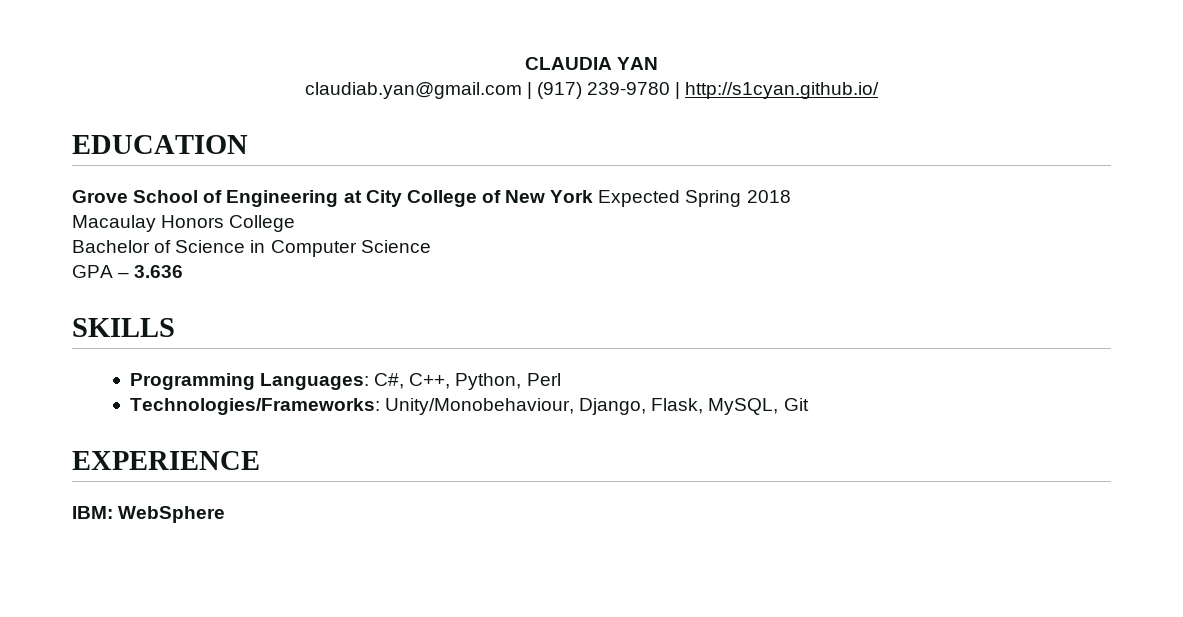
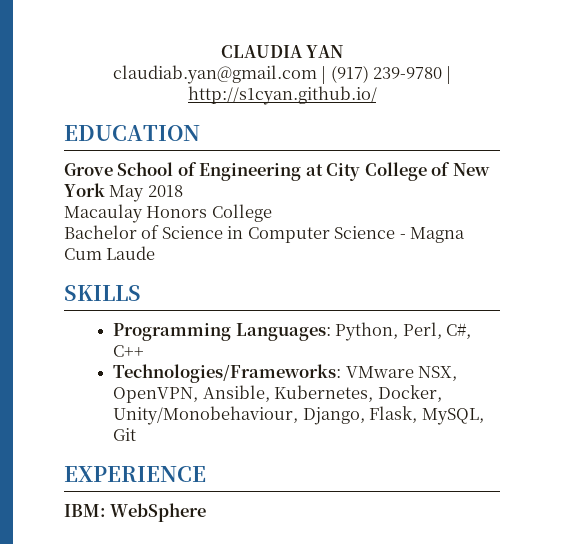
[598,190,742,207] Expected Spring -> [109,185,145,202] May
[72,265,184,278] // GPA – 3.636 -> [399,227,466,243] [64,246,156,260] - Magna Cum Laude
[374,373,561,390] [129,398,380,415] C#, C++, Python, Perl // Technologies/Frameworks: -> [335,322,472,341] [113,345,145,357] [113,364,458,383] [113,385,442,403] Python, Perl, C#, C++ // Technologies/Frameworks: VMware NSX, OpenVPN, Ansible, Kubernetes, Docker,

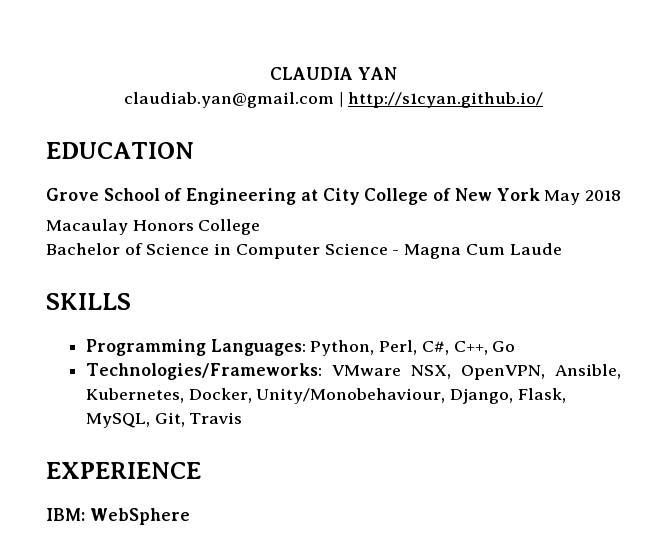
[330,65,452,84] (917) 239-9780 | -> (344, 99) none
[113,345,145,357] C++ -> [453,341,516,355] C++, Go
[113,428,137,441] Git -> [154,412,243,427] Git, Travis

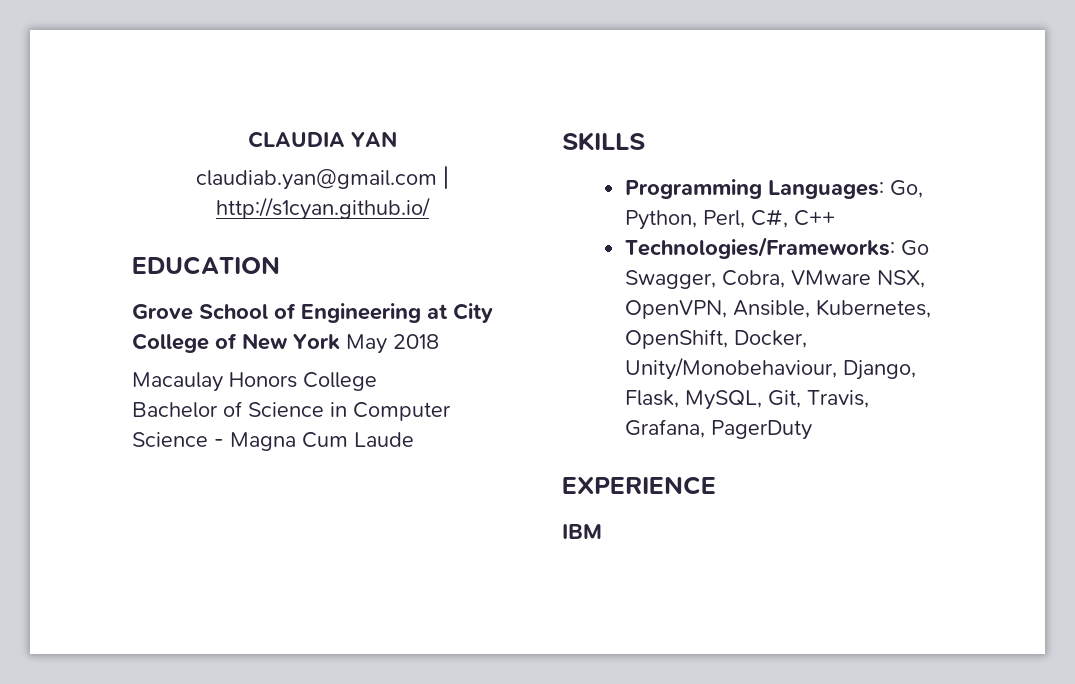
(306, 347) none -> [889,180,923,198] Go,
[453,341,516,355] C++, Go -> [793,210,835,226] C++
(322, 371) none -> [900,240,929,256] [624,270,785,289] Go Swagger, Cobra,
(184, 395) none -> [624,329,728,349] OpenShift,
[189,412,243,424] Travis -> [806,390,869,408] [624,419,812,440] Travis, Grafana, PagerDuty
[46,508,190,525] IBM: WebSphere -> [562,524,602,539] IBM

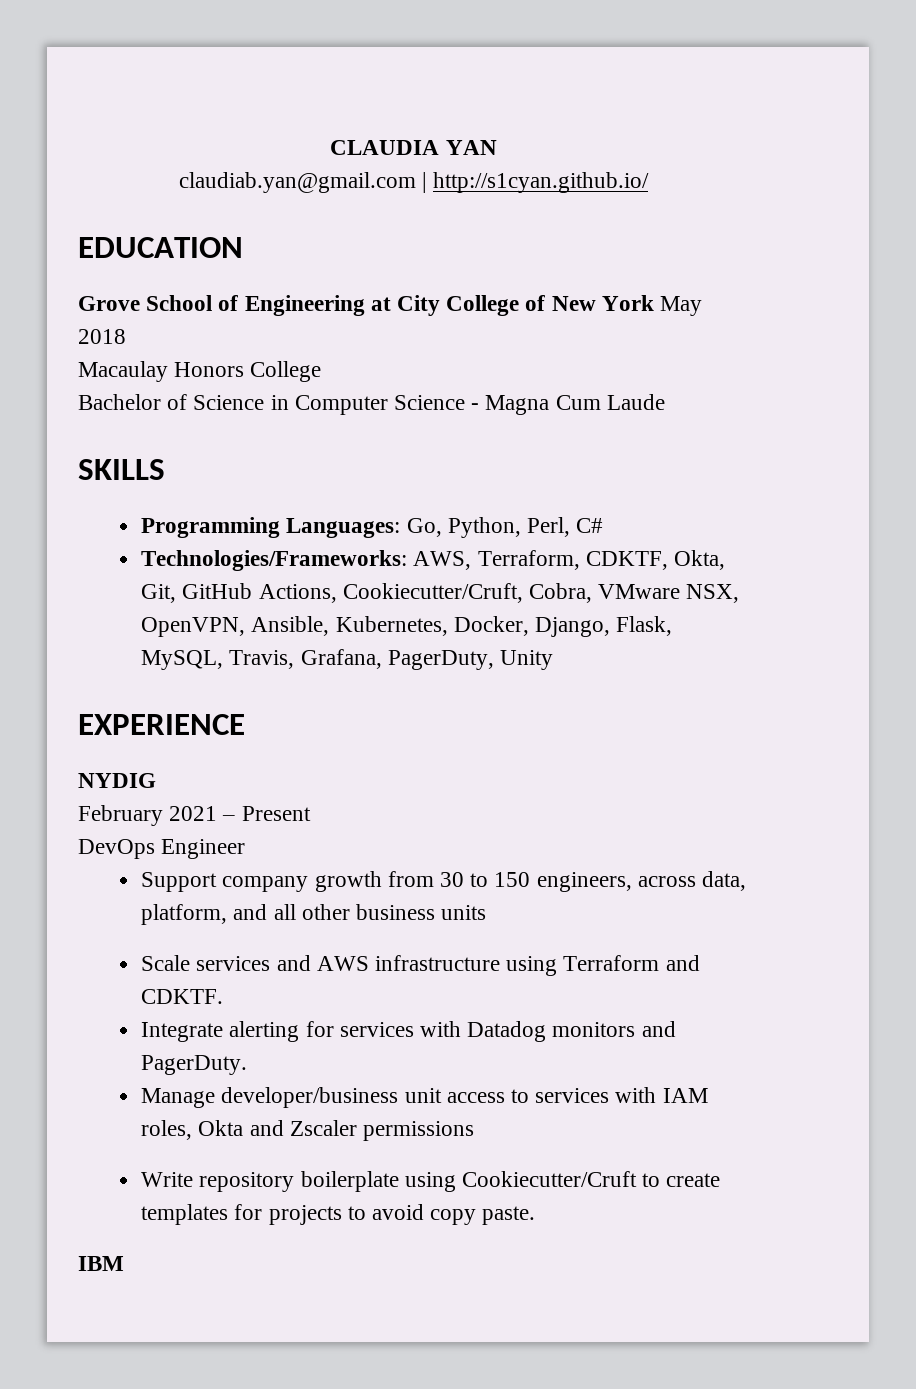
[750,209,835,228] C#, C++ -> [576,518,604,533] C#
[900,240,929,256] [624,270,716,289] Go Swagger, -> [413,550,725,570] [141,583,523,603] AWS, Terraform, CDKTF, Okta, Git, GitHub Actions, Cookiecutter/Cruft,
[624,329,807,349] [624,357,837,380] OpenShift, Docker, Unity/Monobehaviour, -> [453,616,529,636] Docker,
[767,390,801,408] Git, -> (224, 660) none
[710,420,812,440] PagerDuty -> [387,650,553,670] PagerDuty, Unity
(716, 485) none -> [78,773,156,788] [78,805,311,826] [78,839,246,859] [141,871,747,892] [141,904,487,925] [141,955,700,976] [141,989,224,1004] [141,1021,676,1042] [141,1055,248,1075] [141,1087,708,1108] [141,1120,474,1141] [141,1171,721,1192] [141,1204,536,1225] // NYDIG // February 2021 – Present // DevOps Engineer // Support company growth from 30 to 150 engineers, across data, platform, and all other business units // Scale services and AWS infrastructure using Terraform and CDKTF. // Integrate alerting for services with Datadog monitors and PagerDuty. // Manage developer/business unit access to services with IAM roles, Okta and Zscaler permissions // Write repository boilerplate using Cookiecutter/Cruft to create templates for projects to avoid copy paste.

